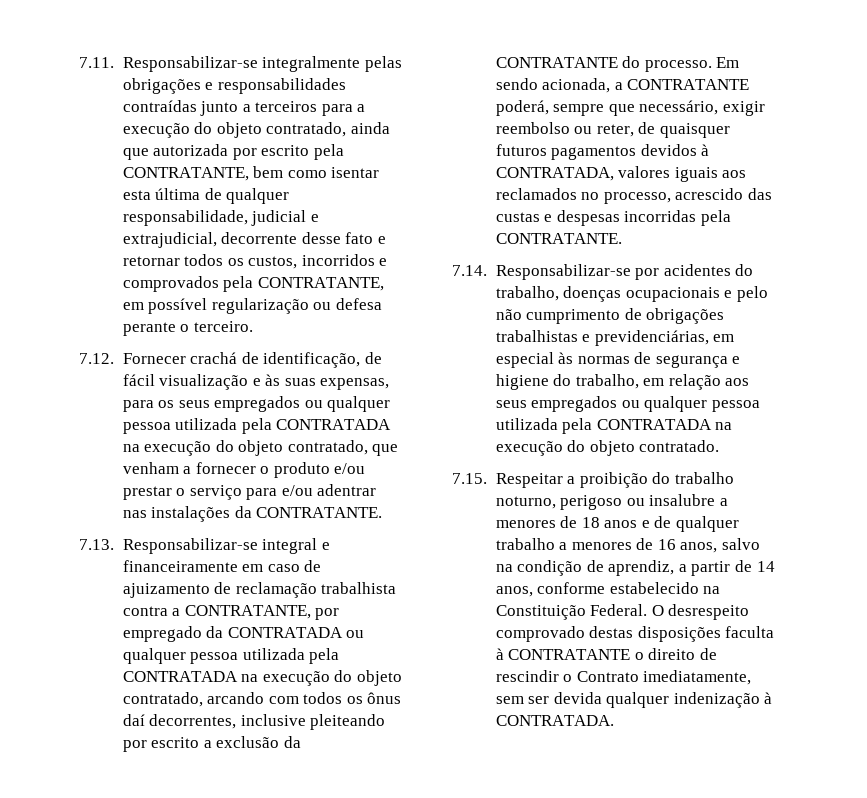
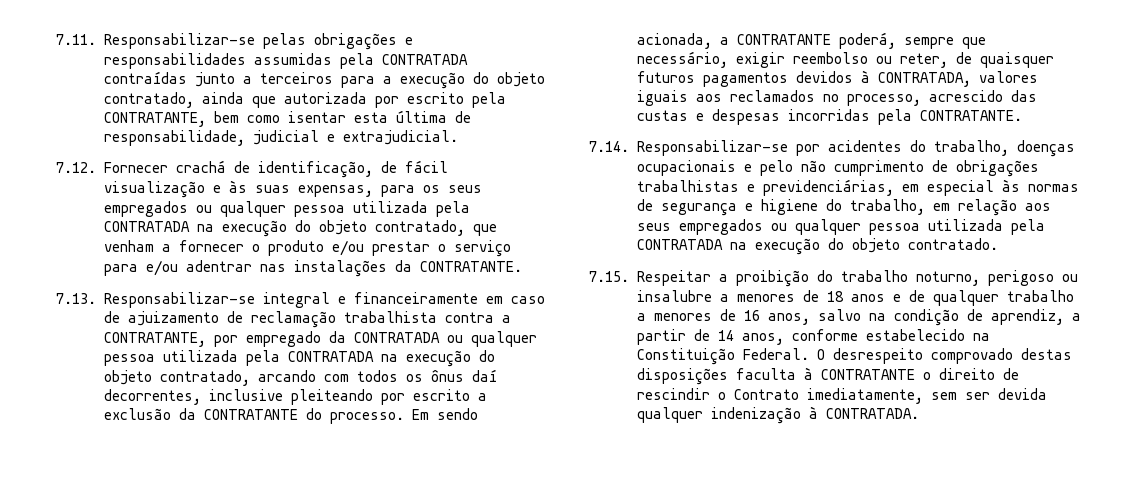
[262,56,361,72] integralmente -> (255, 41) none
(346, 86) none -> [253,53,468,69] assumidas pela CONTRATADA
[226,188,290,204] qualquer -> (471, 117) none
[122,232,386,248] [122,254,388,269] [122,276,384,292] [122,298,382,314] [122,321,253,336] extrajudicial, decorrente desse fato e retornar todos os custos, incorridos e comprovados pela CONTRATANTE, em possível regularização ou defesa perante o terceiro. -> [342,130,458,145] extrajudicial.

